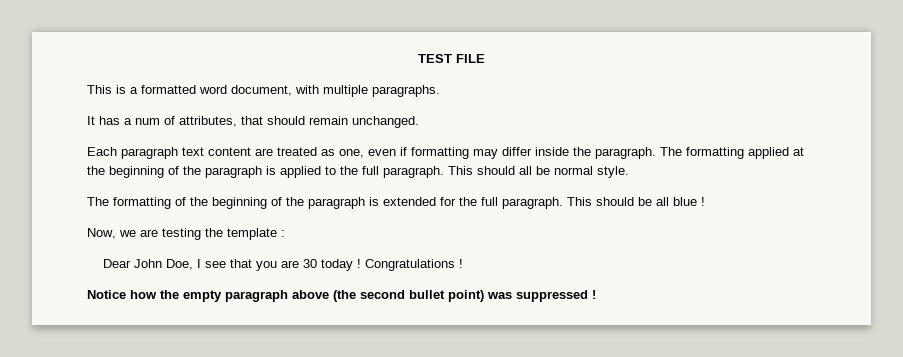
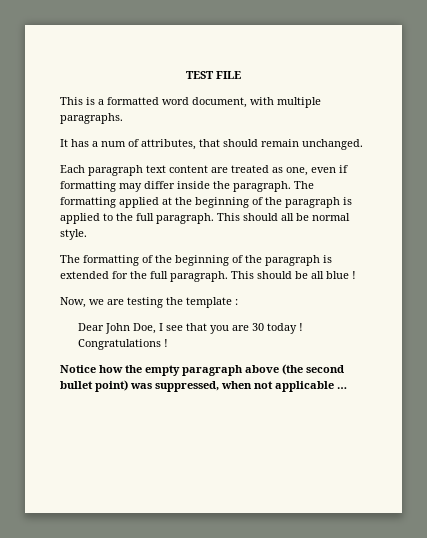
[516,290,596,302] suppressed ! -> [155,381,347,392] suppressed, when not applicable …

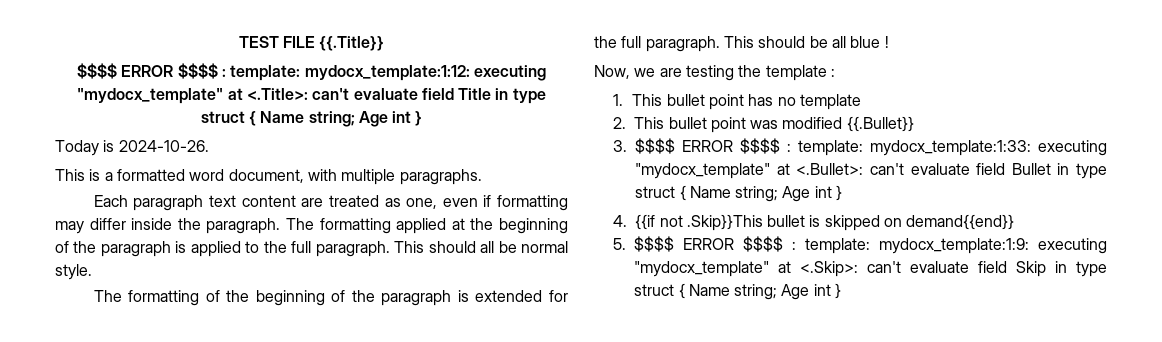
(241, 75) none -> [319,36,385,51] [77,63,546,81] [77,88,546,104] [200,111,423,127] [55,140,209,156] {{.Title}} // $$$$ ERROR $$$$ : template: mydocx_template:1:12: executing "mydocx_template" at <.Title>: can't evaluate field Title in type struct { Name string; Age int } // Today is 2024-10-26.
[60,139,363,150] // It has a num of attributes, that should remain unchanged. -> (482, 177) none
[78,323,304,334] [78,339,169,350] [60,364,344,376] [60,380,347,392] Dear John Doe, I see that you are 30 today ! Congratulations ! // Notice how the empty paragraph above (the second bullet point) was suppressed, when not applicable … -> [613,94,861,110] [613,116,914,133] [613,138,1107,156] [635,163,1107,179] [635,185,843,202] [613,214,1015,231] [613,236,1107,254] [634,261,1107,277] [634,283,842,300] 1. This bullet point has no template // 2. This bullet point was modified {{.Bullet}} // 3. $$$$ ERROR $$$$ : template: mydocx_template:1:33: executing "mydocx_template" at <.Bullet>: can't evaluate field Bullet in type struct { Name string; Age int } // 4. {{if not .Skip}}This bullet is skipped on demand{{end}} // 5. $$$$ ERROR $$$$ : template: mydocx_template:1:9: executing "mydocx_template" at <.Skip>: can't evaluate field Skip in type struct { Name string; Age int }

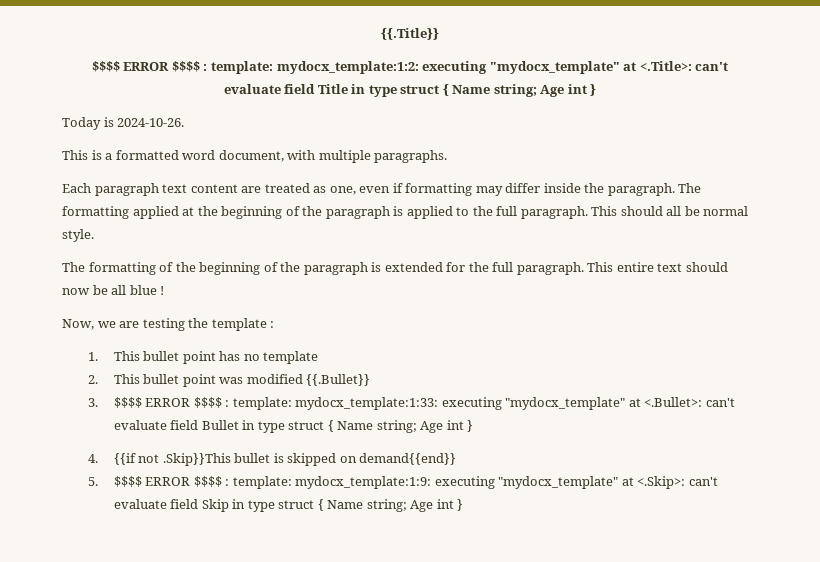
[238,36,315,48] TEST FILE -> (381, 34) none
[304,65,470,81] mydocx_template:1:12: -> [276,61,419,74] mydocx_template:1:2:
[758,36,806,48] should -> [616,262,728,272] [62,288,90,295] entire text should now

